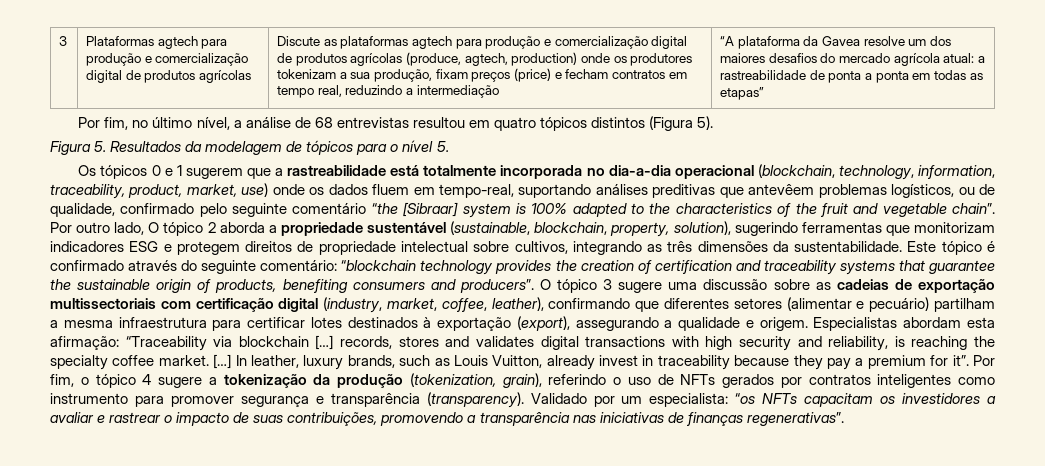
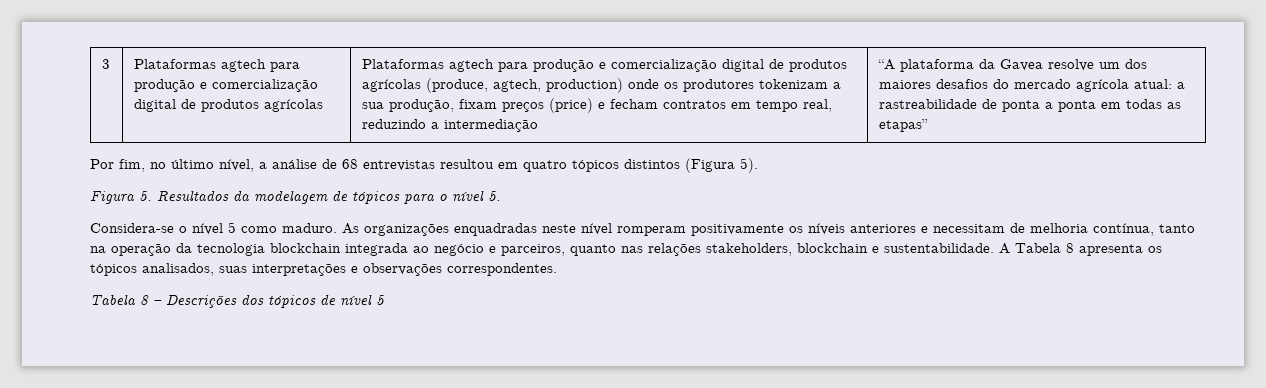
[277,36,409,49] Discute as plataformas -> [361,59,444,69] Plataformas
[78,164,996,180] [50,183,996,199] [50,202,995,218] [50,221,996,237] [50,241,996,255] [50,260,995,275] [50,279,996,293] [50,297,995,313] [50,316,995,331] [50,335,995,351] [50,354,996,370] [50,373,995,388] [50,392,996,408] [50,412,844,426] Os tópicos 0 e 1 sugerem que a rastreabilidade está totalmente incorporada no dia-a-dia operacional (blockchain, technology, information, traceability, product, market, use) onde os dados fluem em tempo-real, suportando análises preditivas que antevêem problemas logísticos, ou de qualidade, confirmado pelo seguinte comentário “the [Sibraar] system is 100% adapted to the characteristics of the fruit and vegetable chain”. Por outro lado, O tópico 2 aborda a propriedade sustentável (sustainable, blockchain, property, solution), sugerindo ferramentas que monitorizam indicadores ESG e protegem direitos de propriedade intelectual sobre cultivos, integrando as três dimensões da sustentabilidade. Este tópico é confirmado através do seguinte comentário: “blockchain technology provides the creation of certification and traceability systems that guarantee the sustainable origin of products, benefiting consumers and producers”. O tópico 3 sugere uma discussão sobre as cadeias de exportação multissectoriais com certificação digital (industry, market, coffee, leather), confirmando que diferentes setores (alimentar e pecuário) partilham a mesma infraestrutura para certificar lotes destinados à exportação (export), assegurando a qualidade e origem. Especialistas abordam esta afirmação: “Traceability via blockchain […] records, stores and validates digital transactions with high security and reliability, is reaching the specialty coffee market. […] In leather, luxury brands, such as Louis Vuitton, already invest in traceability because they pay a premium for it”. Por fim, o tópico 4 sugere a tokenização da produção (tokenization, grain), referindo o uso de NFTs gerados por contratos inteligentes como instrumento para promover segurança e transparência (transparency). Validado por um especialista: “os NFTs capacitam os investidores a avaliar e rastrear o impacto de suas contribuições, promovendo a transparência nas iniciativas de finanças regenerativas”. -> [90,222,1195,236] [90,243,1162,256] [90,263,557,276] [90,294,385,308] Considera-se o nível 5 como maduro. As organizações enquadradas neste nível romperam positivamente os níveis anteriores e necessitam de melhoria contínua, tanto na operação da tecnologia blockchain integrada ao negócio e parceiros, quanto nas relações stakeholders, blockchain e sustentabilidade. A Tabela 8 apresenta os tópicos analisados, suas interpretações e observações correspondentes. // Tabela 8 – Descrições dos tópicos de nível 5

